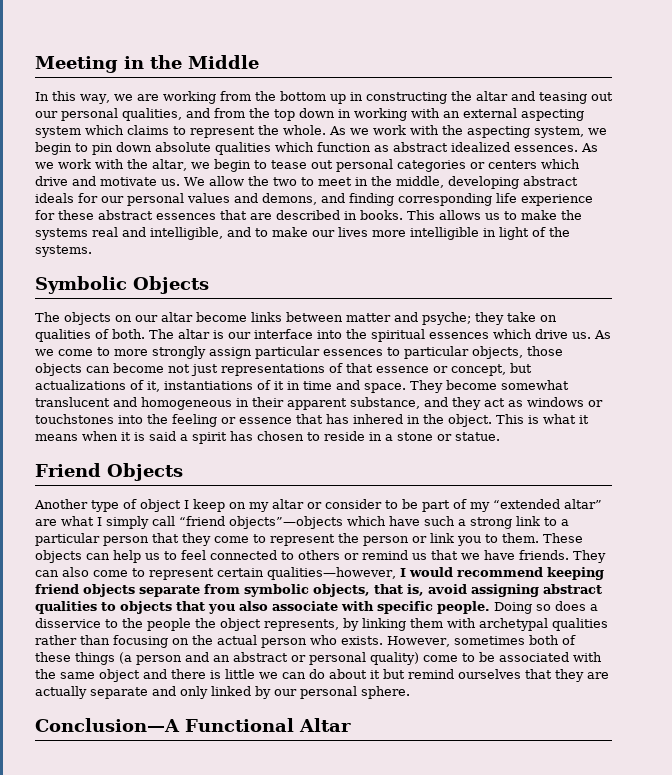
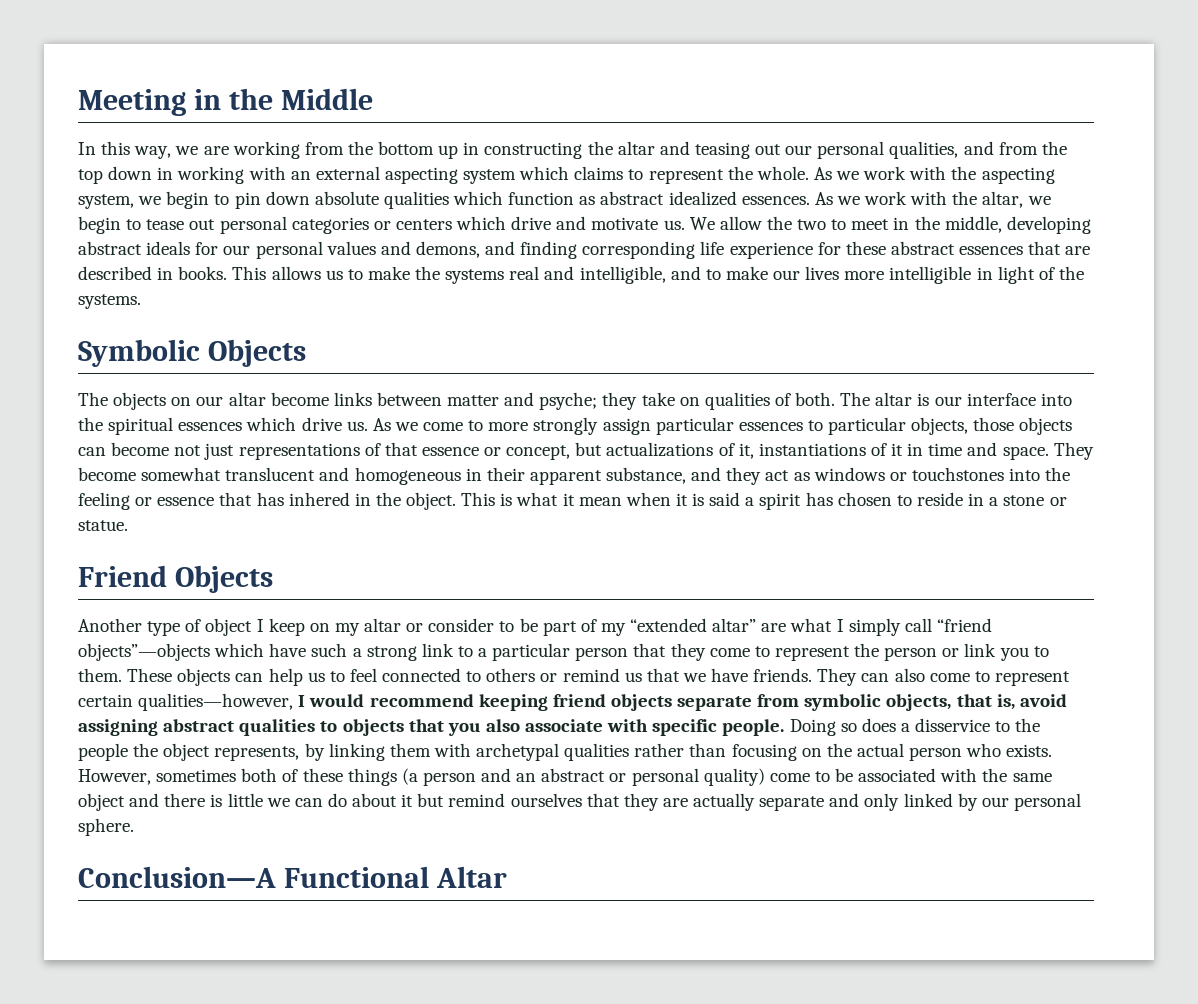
[35,434,78,441] means -> [578,497,622,506] mean

